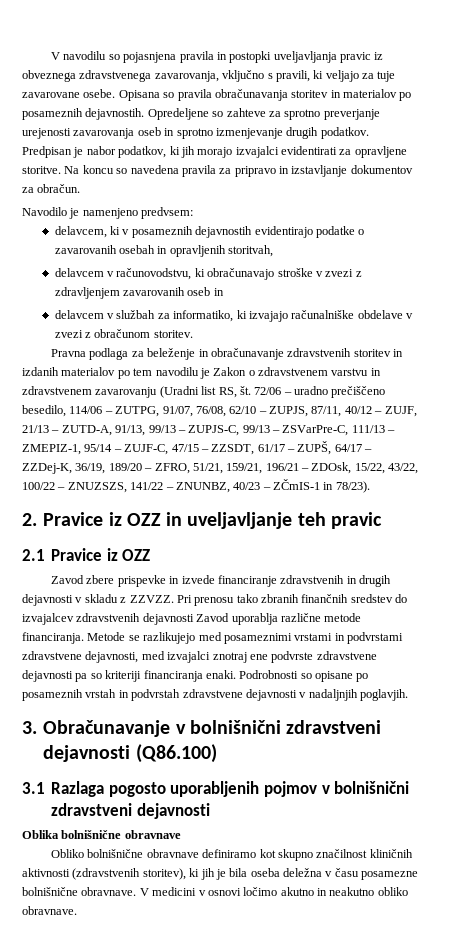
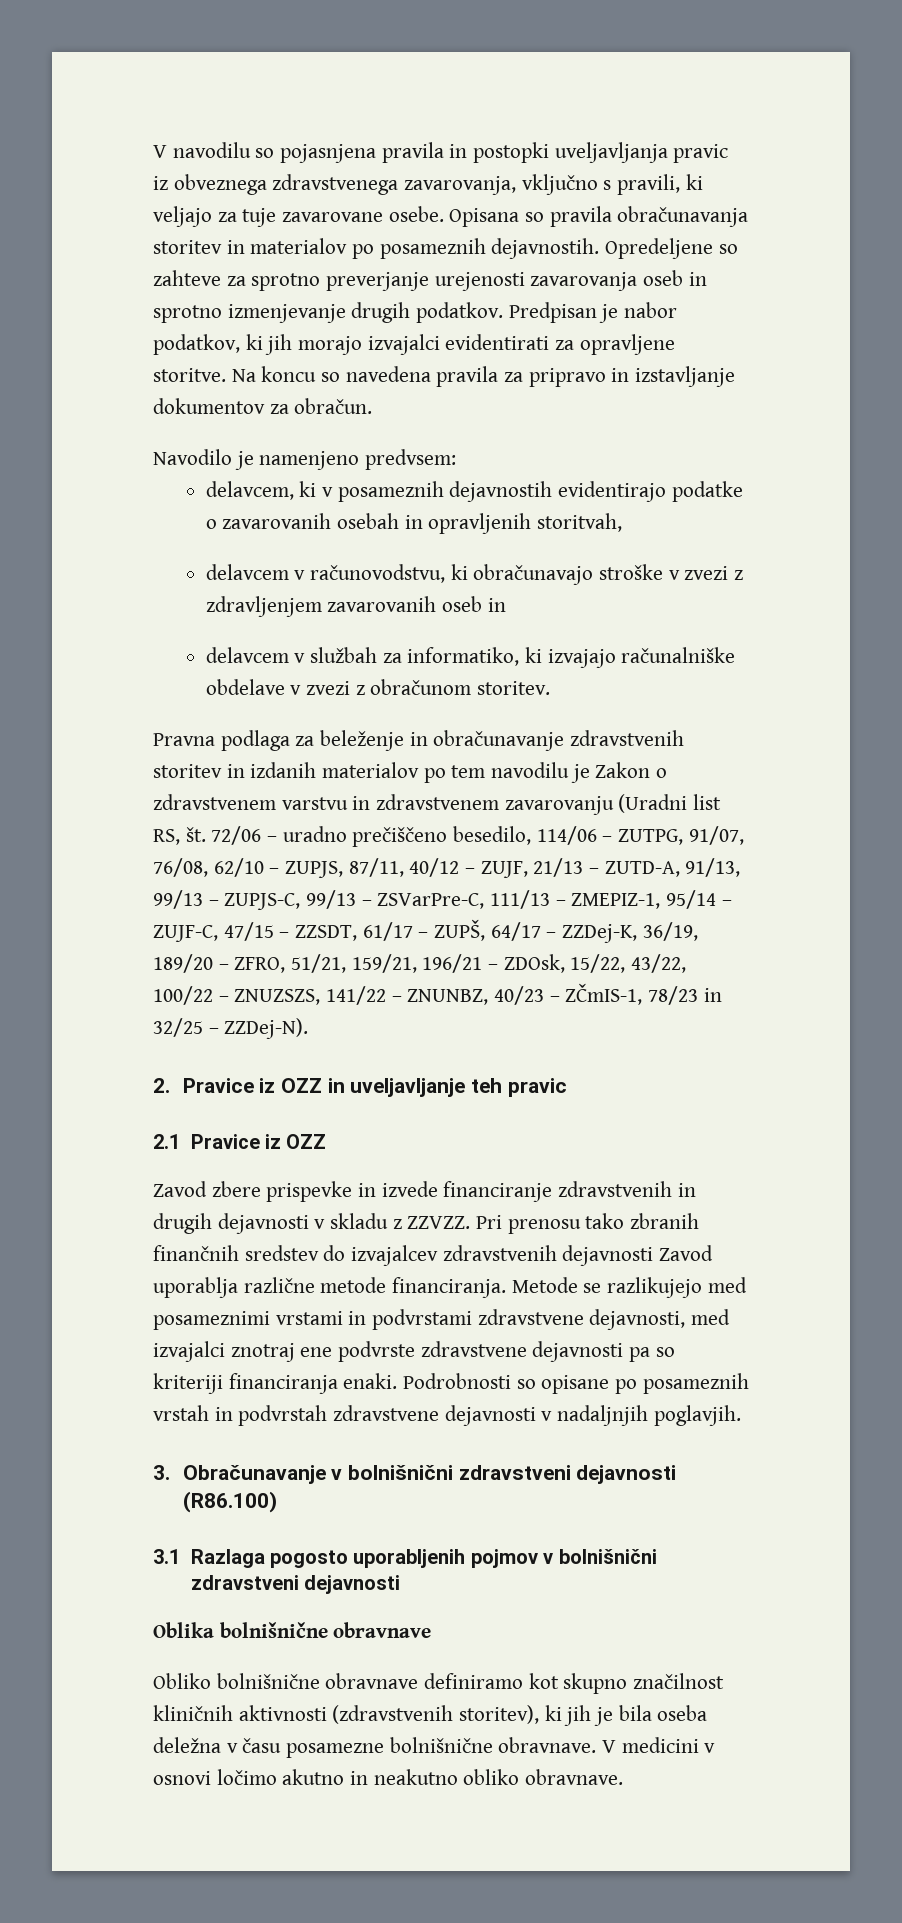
[273,479,370,493] ZČmIS-1 in 78/23). -> [565,983,722,1005] [153,1018,309,1039] ZČmIS-1, 78/23 in 32/25 – ZZDej-N).
[135,744,217,763] (Q86.100) -> [182,1491,277,1513] (R86.100)

